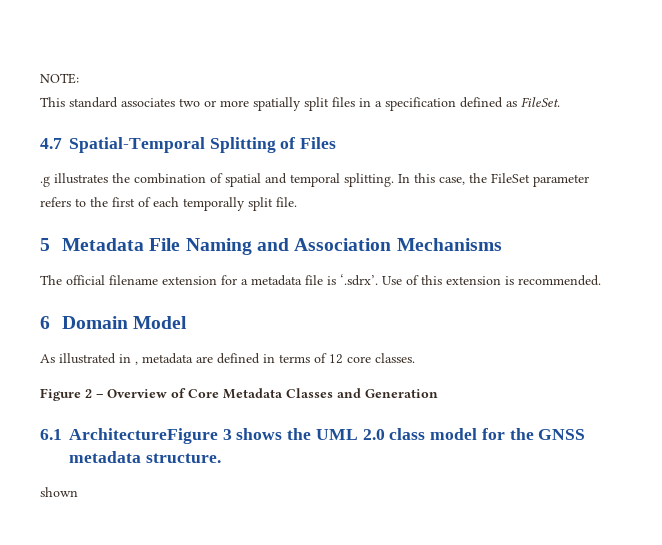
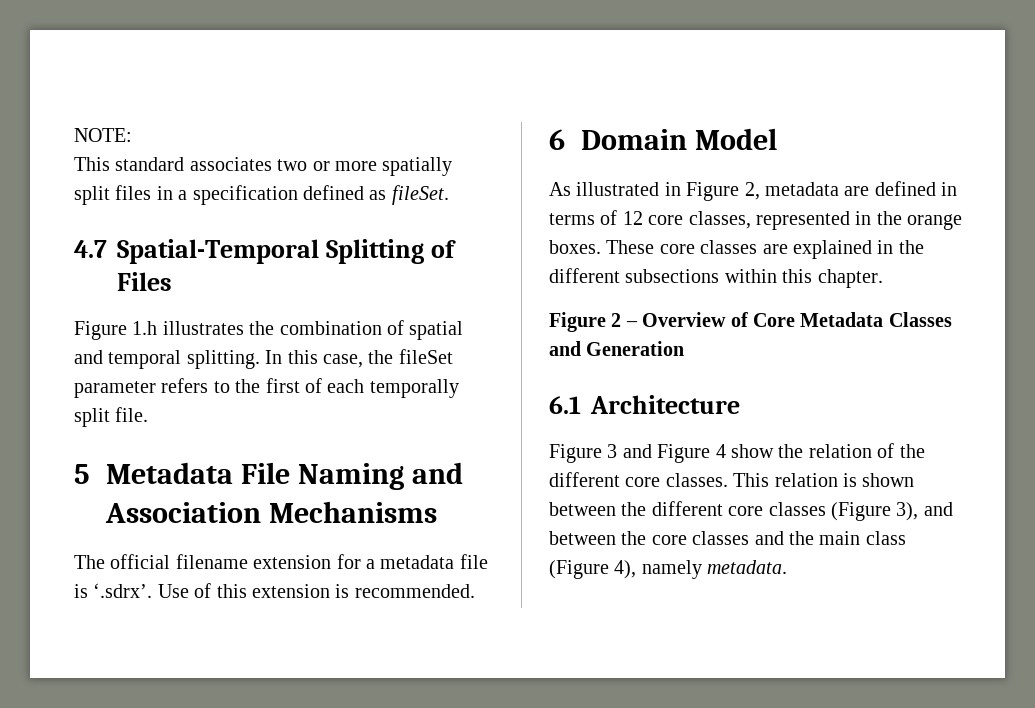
[521,97,560,107] FileSet. -> [391,185,449,205] fileSet.
[40,176,50,187] .g -> [74,321,158,340] Figure 1.h
[491,173,530,183] FileSet -> [398,349,453,364] fileSet
[135,361,138,365] , -> [686,182,760,201] Figure 2,
[375,353,415,363] classes. -> [688,211,963,230] [549,240,924,259] [549,268,883,288] classes, represented in the orange boxes. These core classes are explained in the different subsections within this chapter.
[69,428,586,444] [69,451,221,463] [40,487,78,497] ArchitectureFigure 3 shows the UML 2.0 class model for the GNSS metadata structure. // shown -> [590,395,740,414] [549,443,925,463] [549,472,915,487] [549,501,953,521] [549,531,906,545] [549,560,788,579] Architecture // Figure 3 and Figure 4 show the relation of the different core classes. This relation is shown between the different core classes (Figure 3), and between the core classes and the main class (Figure 4), namely metadata.

